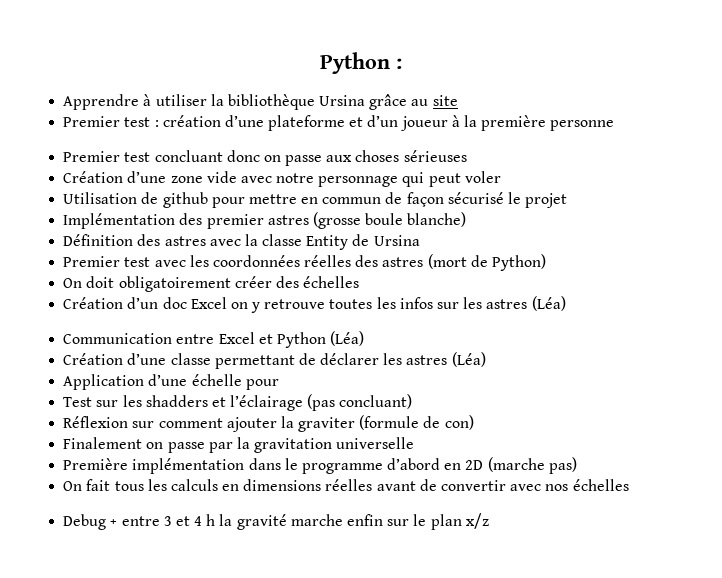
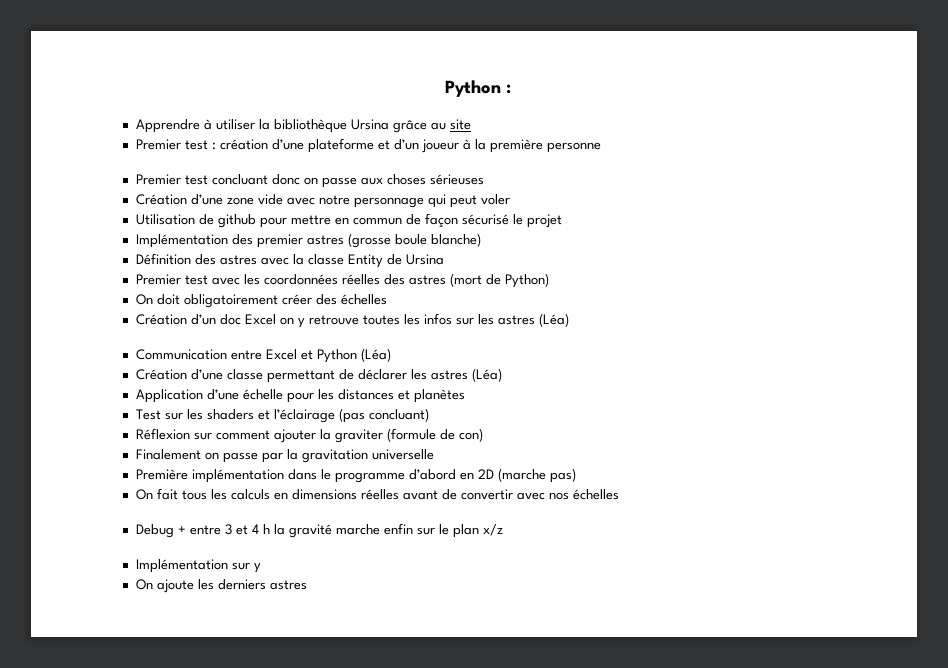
(279, 384) none -> [317,389,465,403] les distances et planètes
[145,395,208,407] shadders -> [206,409,254,420] shaders
(489, 521) none -> [135,559,261,573] [135,579,307,593] // Implémentation sur y // On ajoute les derniers astres

